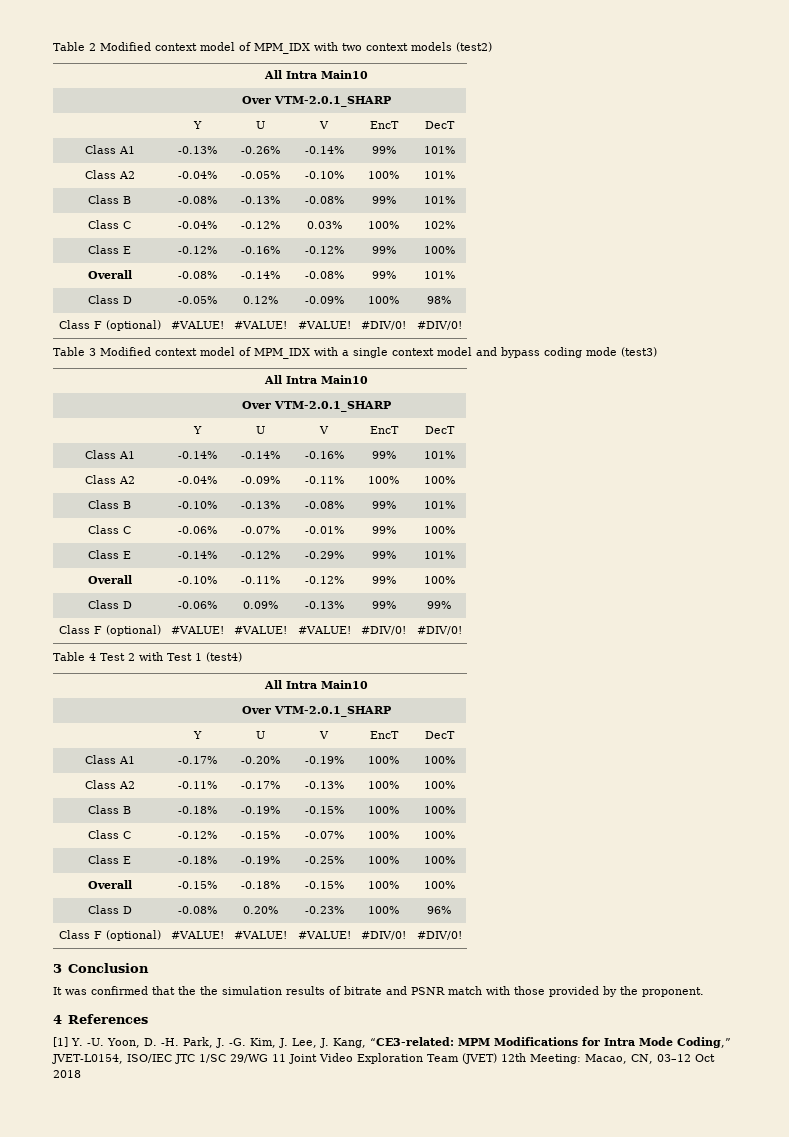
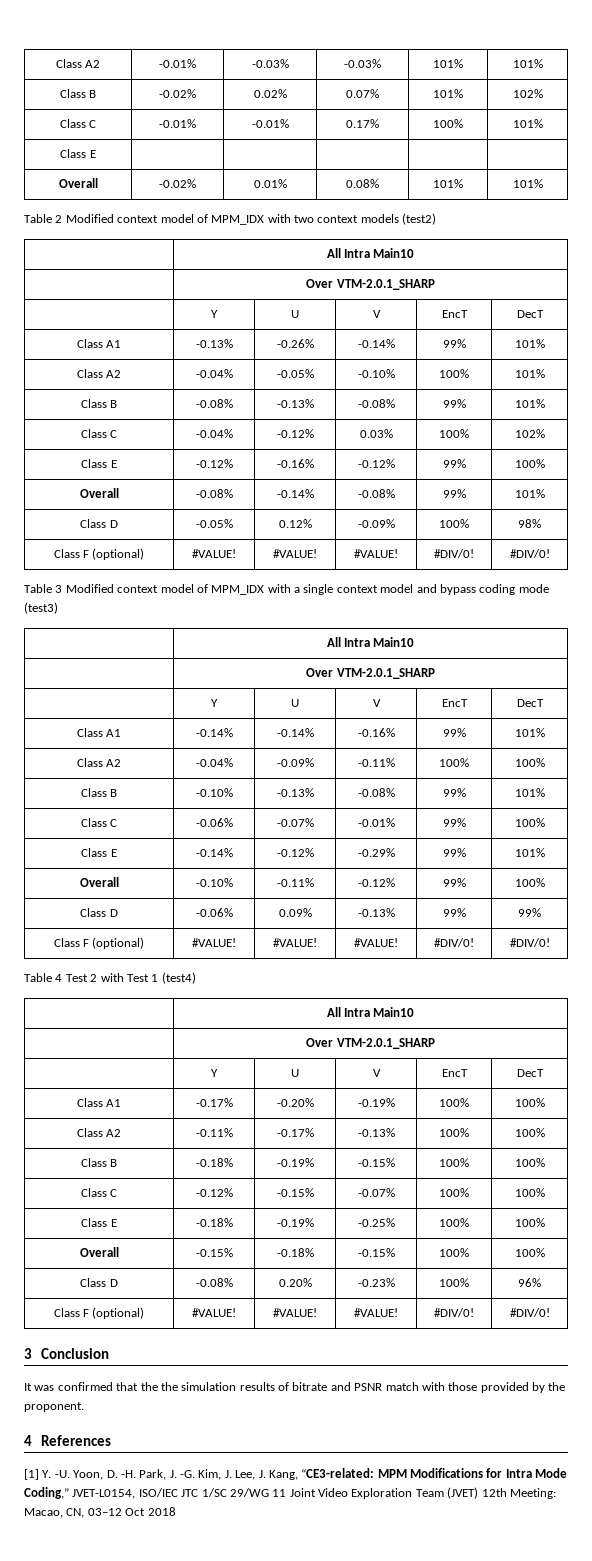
(53, 46) none -> [55,59,101,68] [159,59,196,68] [251,59,289,68] [344,59,381,68] [433,59,463,68] [512,59,543,68] [59,89,97,98] [159,89,196,98] [253,89,287,98] [346,89,379,98] [433,89,463,98] [512,89,543,98] [59,119,97,128] [159,119,196,128] [251,119,289,128] [346,119,379,128] [433,119,463,128] [512,119,543,128] [60,149,96,158] [58,178,98,188] [159,179,196,188] [253,179,287,188] [346,179,379,188] [433,179,463,188] [512,179,543,188] Class A2 | -0.01% | -0.03% | -0.03% | 101% | 101% // Class B | -0.02% | 0.02% | 0.07% | 101% | 102% // Class C | -0.01% | -0.01% | 0.17% | 100% | 101% // Class E | | | | | // Overall | -0.02% | 0.01% | 0.08% | 101% | 101% //

